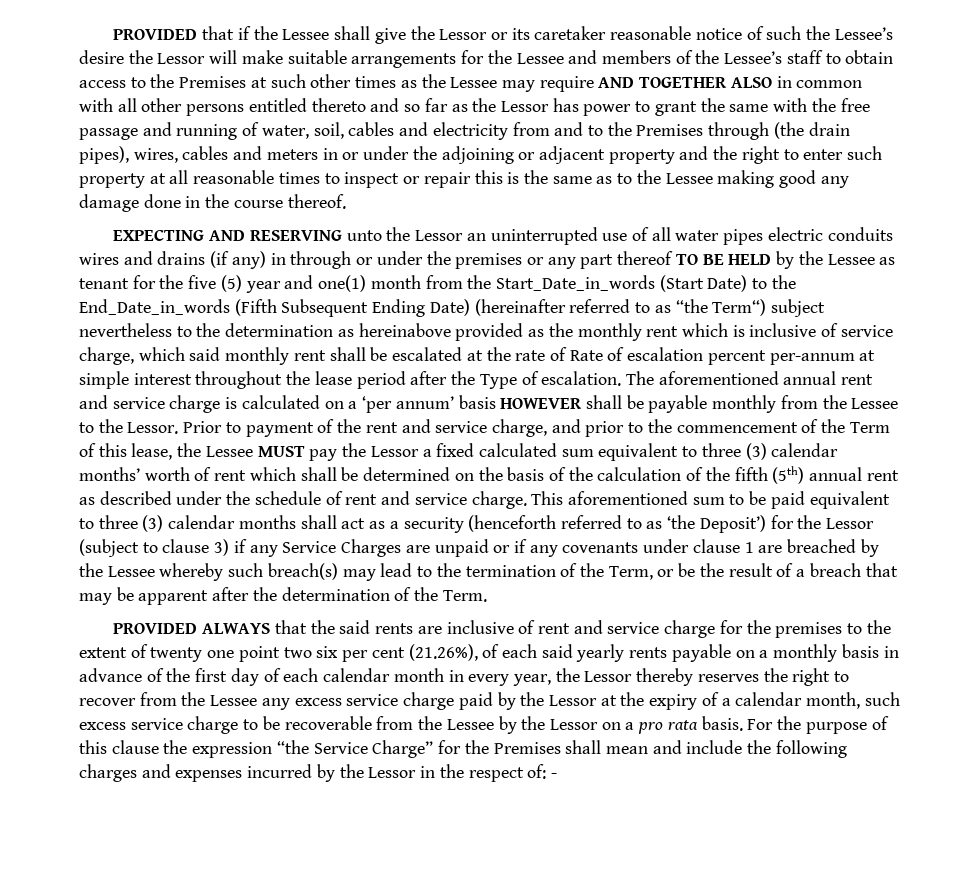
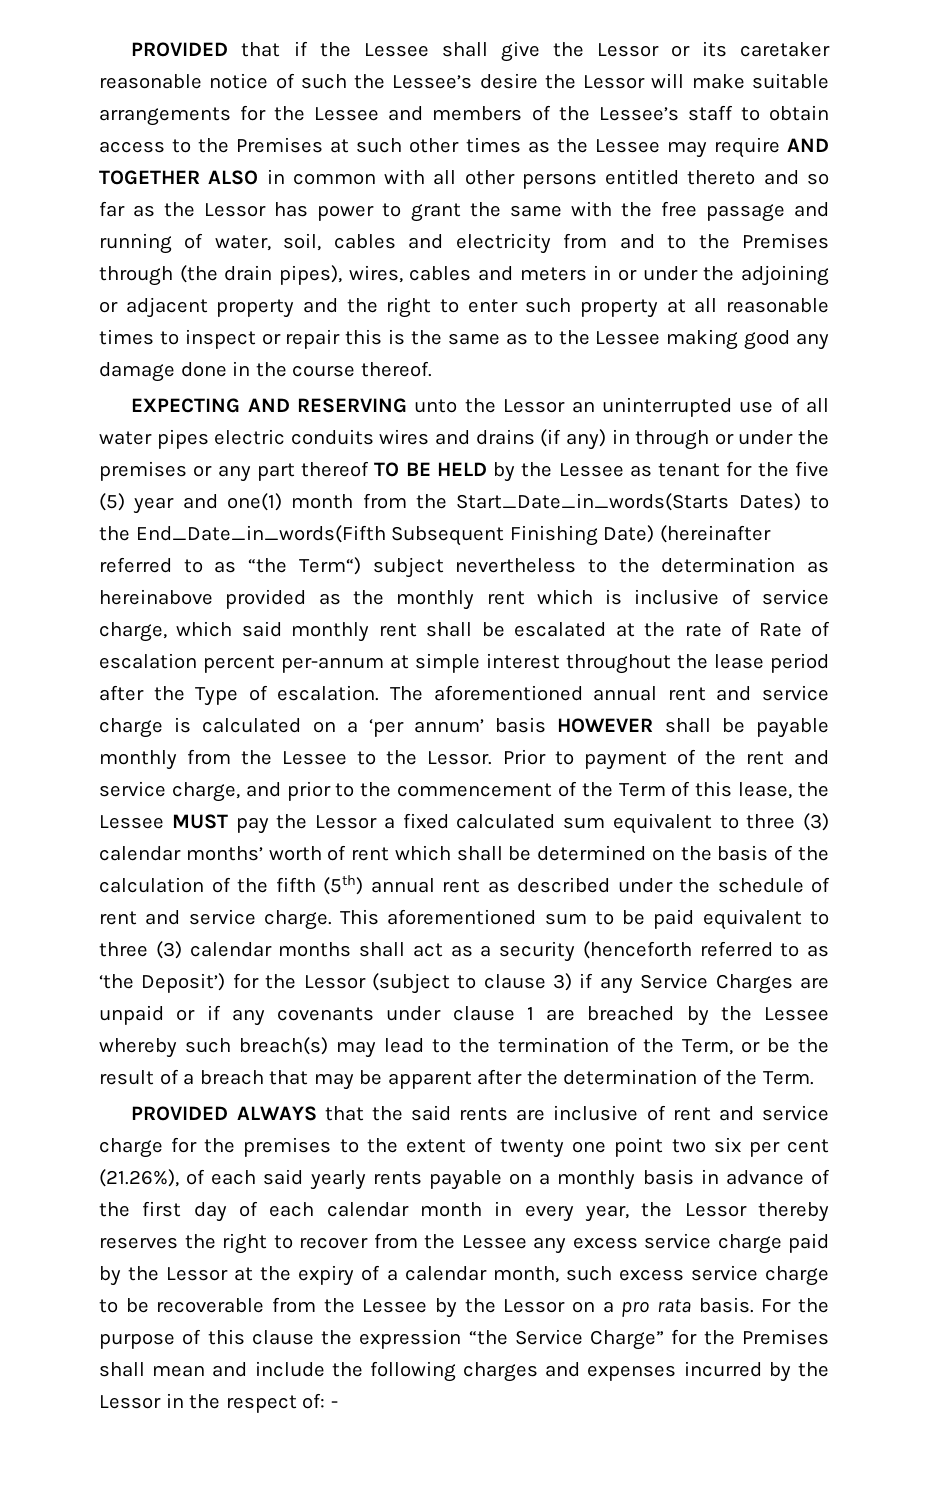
[495,275,796,292] [79,299,426,317] Start_Date_in_words (Start Date) to the End_Date_in_words (Fifth Subsequent Ending -> [456,493,829,511] [99,525,598,546] Start_Date_in_words(Starts Dates) to the End_Date_in_words(Fifth Subsequent Finishing

